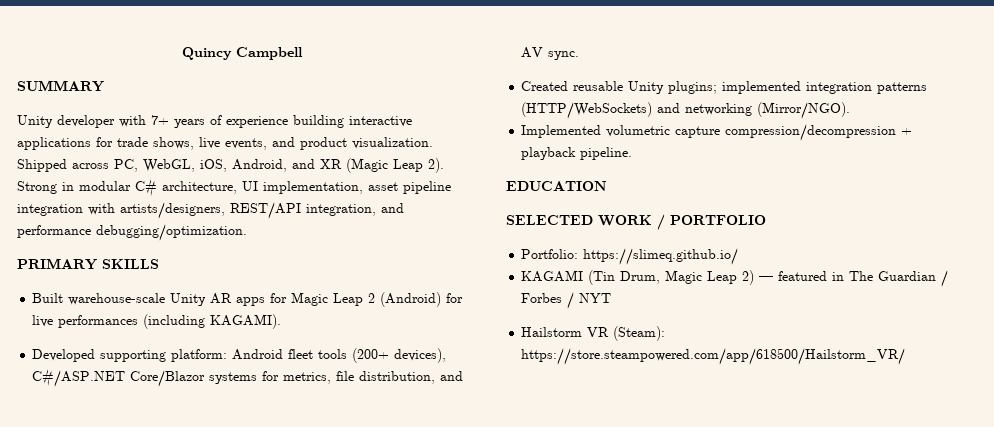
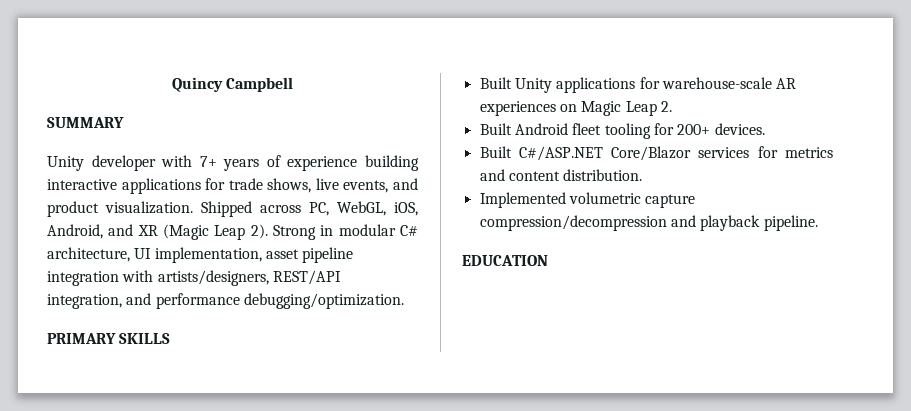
[68,292,464,307] [32,314,282,329] [32,348,447,363] [32,369,464,387] [521,47,580,60] [521,81,928,94] [521,102,851,119] warehouse-scale Unity AR apps for Magic Leap 2 (Android) for live performances (including KAGAMI). // Developed supporting platform: Android fleet tools (200+ devices), C#/ASP.NET Core/Blazor systems for metrics, file distribution, and AV sync. // Created reusable Unity plugins; implemented integration patterns (HTTP/WebSockets) and networking (Mirror/NGO). -> [514,77,797,93] [479,101,672,116] [479,123,765,139] [479,146,833,161] [479,169,643,181] Unity applications for warehouse-scale AR experiences on Magic Leap 2. // Built Android fleet tooling for 200+ devices. // Built C#/ASP.NET Core/Blazor services for metrics and content distribution.
[901,128,913,135] + -> [670,215,696,227] and
[506,214,766,230] [521,248,739,265] [521,270,949,287] [521,292,612,309] [521,326,666,341] [521,348,906,365] // SELECTED WORK / PORTFOLIO // Portfolio: https://slimeq.github.io/ // KAGAMI (Tin Drum, Magic Leap 2) — featured in The Guardian / Forbes / NYT // Hailstorm VR (Steam): https://store.steampowered.com/app/618500/Hailstorm_VR/ -> (548, 260) none

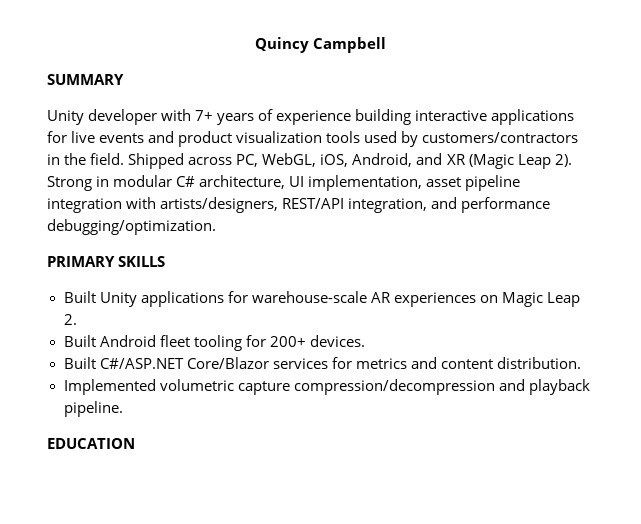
[228,178,418,193] [47,201,193,217] trade shows, live events, and product visualization. -> [71,131,579,147] [47,153,125,165] live events and product visualization tools used by customers/contractors in the field.

